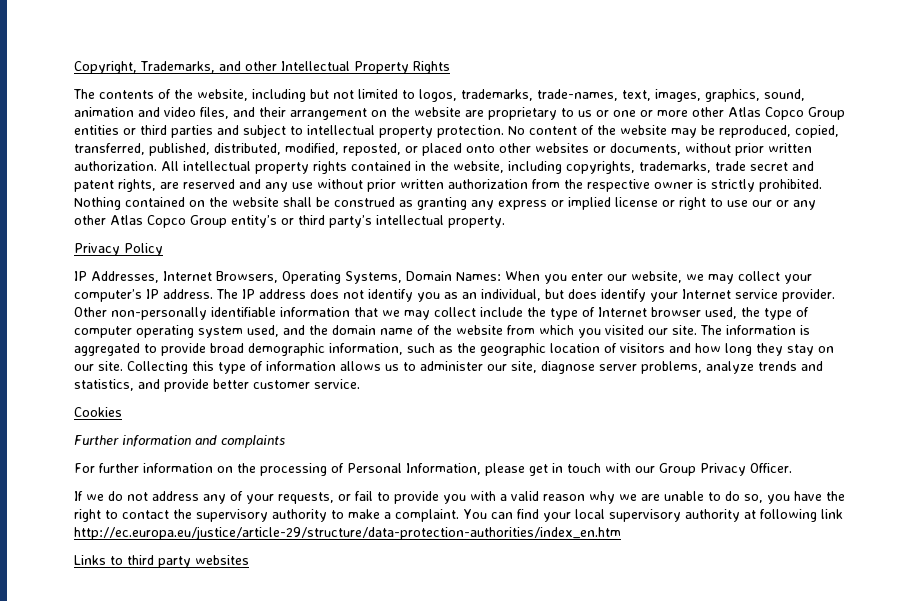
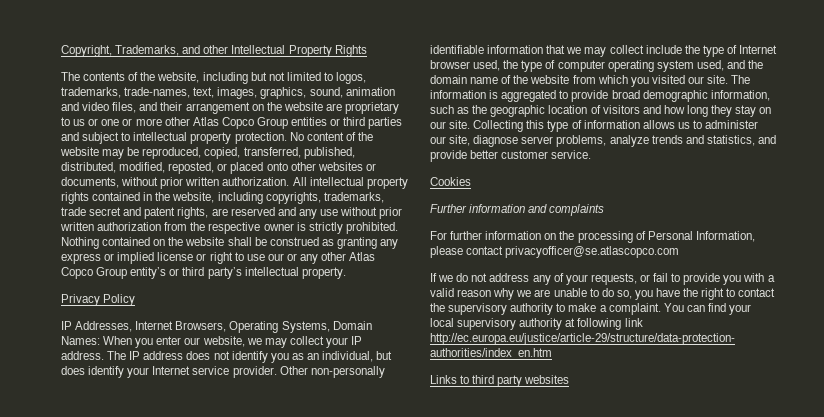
[74,289,142,302] computer’s -> (348, 342) none
[529,463,792,476] get in touch with our Group Privacy Officer. -> [466,246,680,258] contact privacyofficer@se.atlascopco.com

